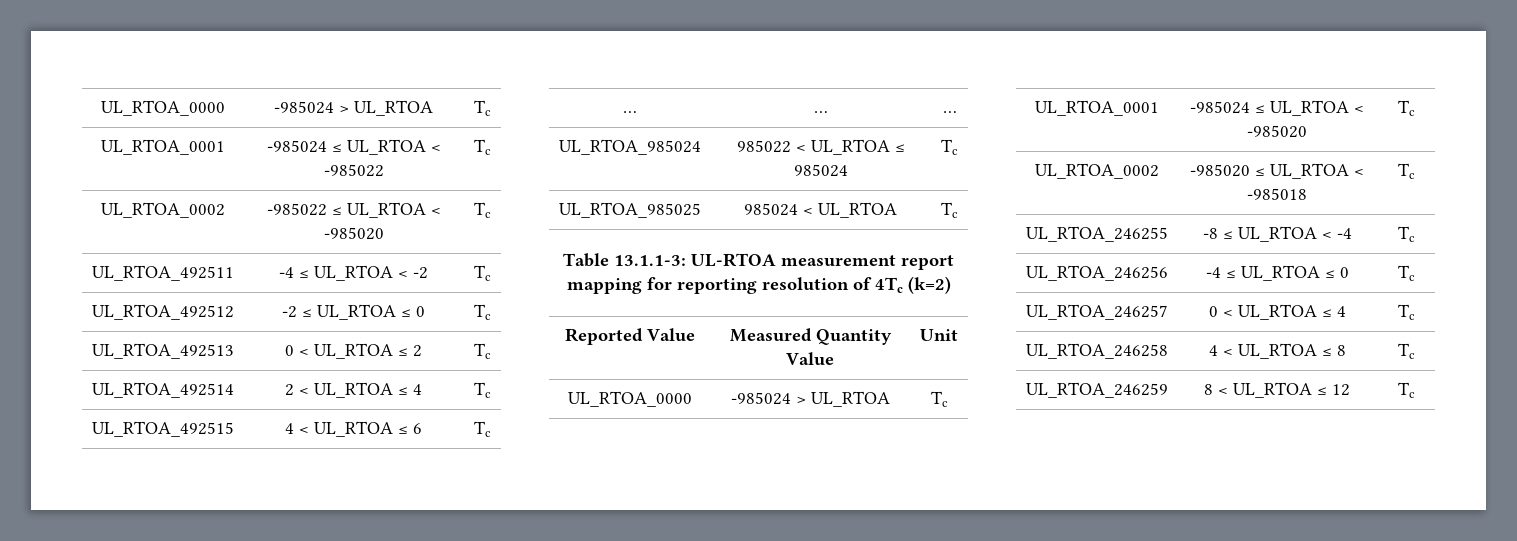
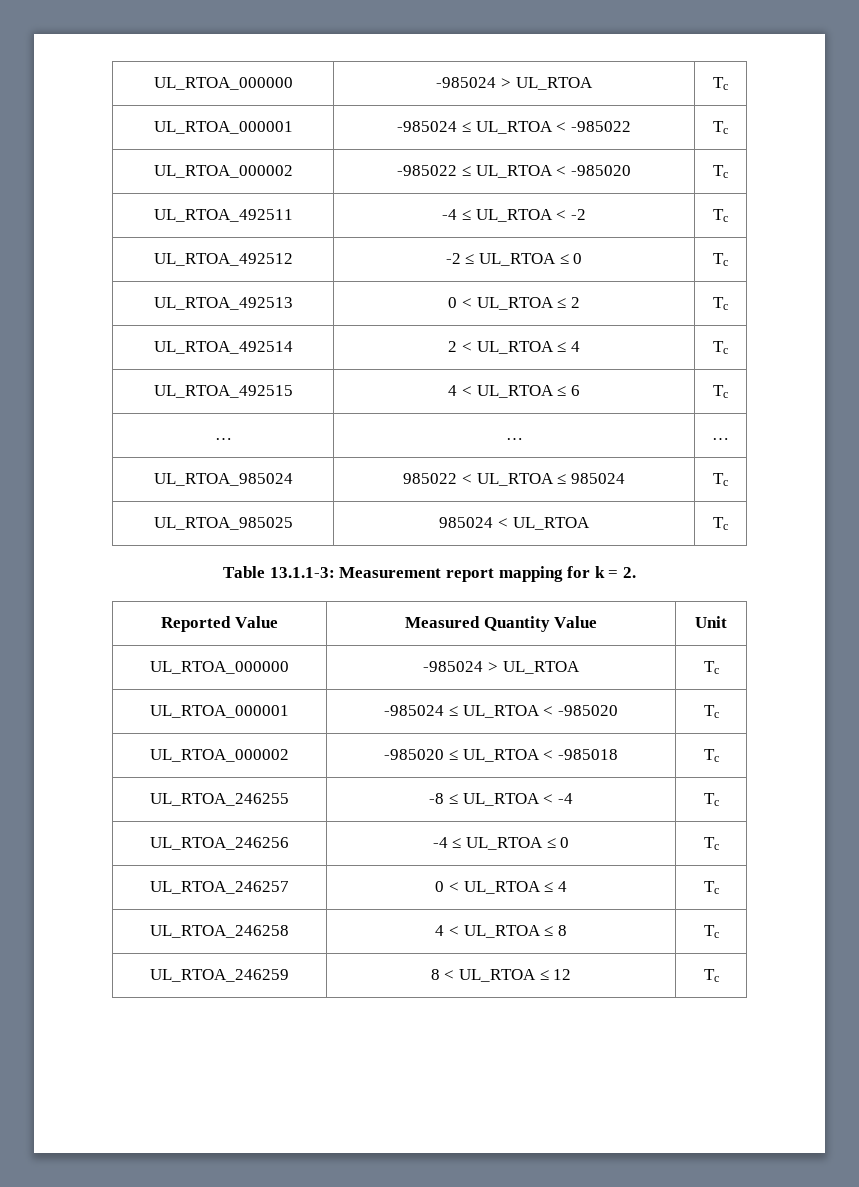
[100,100,225,116] [274,100,433,116] [474,100,491,116] [100,139,225,155] UL_RTOA_0000 | -985024 > UL_RTOA | Tc // UL_RTOA_0001 -> [153,77,293,90] [436,77,593,90] [713,77,728,90] [153,121,293,134] UL_RTOA_000000 | -985024 > UL_RTOA | Tc // UL_RTOA_000001
[100,202,225,218] UL_RTOA_0002 -> [153,165,293,178] UL_RTOA_000002
[691,253,896,267] UL-RTOA measurement -> [339,567,442,578] Measurement
[676,276,951,294] reporting resolution of 4Tc (k=2) -> [594,566,636,578] k = 2.
[567,391,692,407] [730,391,890,407] [930,391,948,407] [1034,100,1159,116] UL_RTOA_0000 | -985024 > UL_RTOA | Tc // UL_RTOA_0001 -> [150,661,289,674] [423,661,580,674] [703,661,719,674] [150,705,289,718] UL_RTOA_000000 | -985024 > UL_RTOA | Tc // UL_RTOA_000001
[1034,163,1159,179] UL_RTOA_0002 -> [150,749,289,762] UL_RTOA_000002

